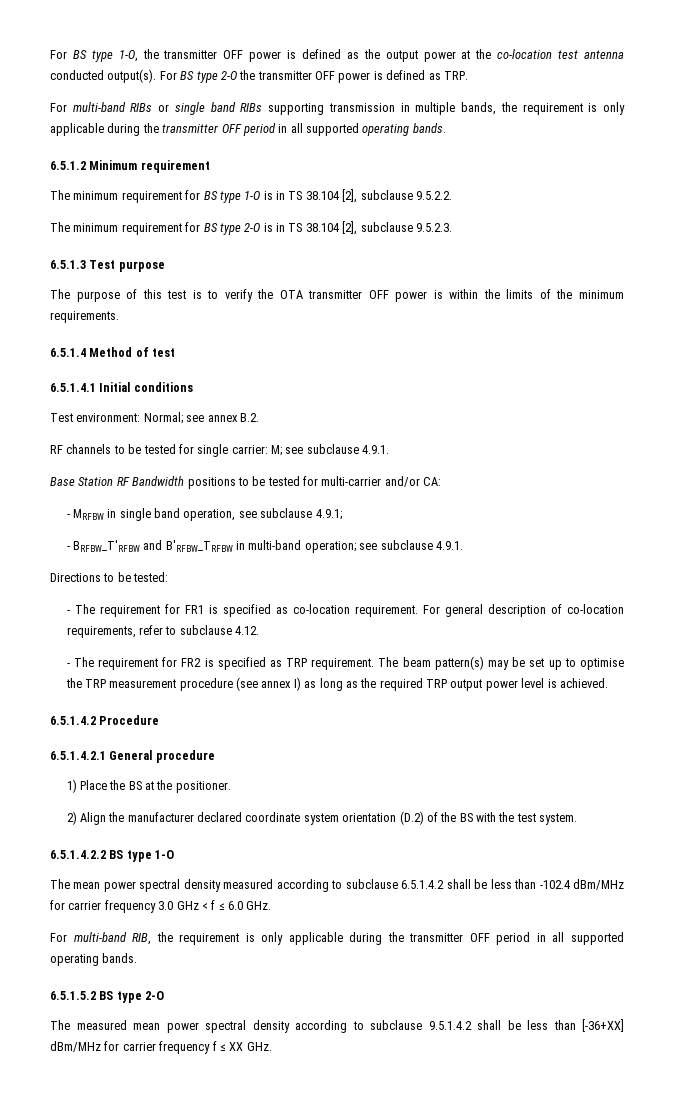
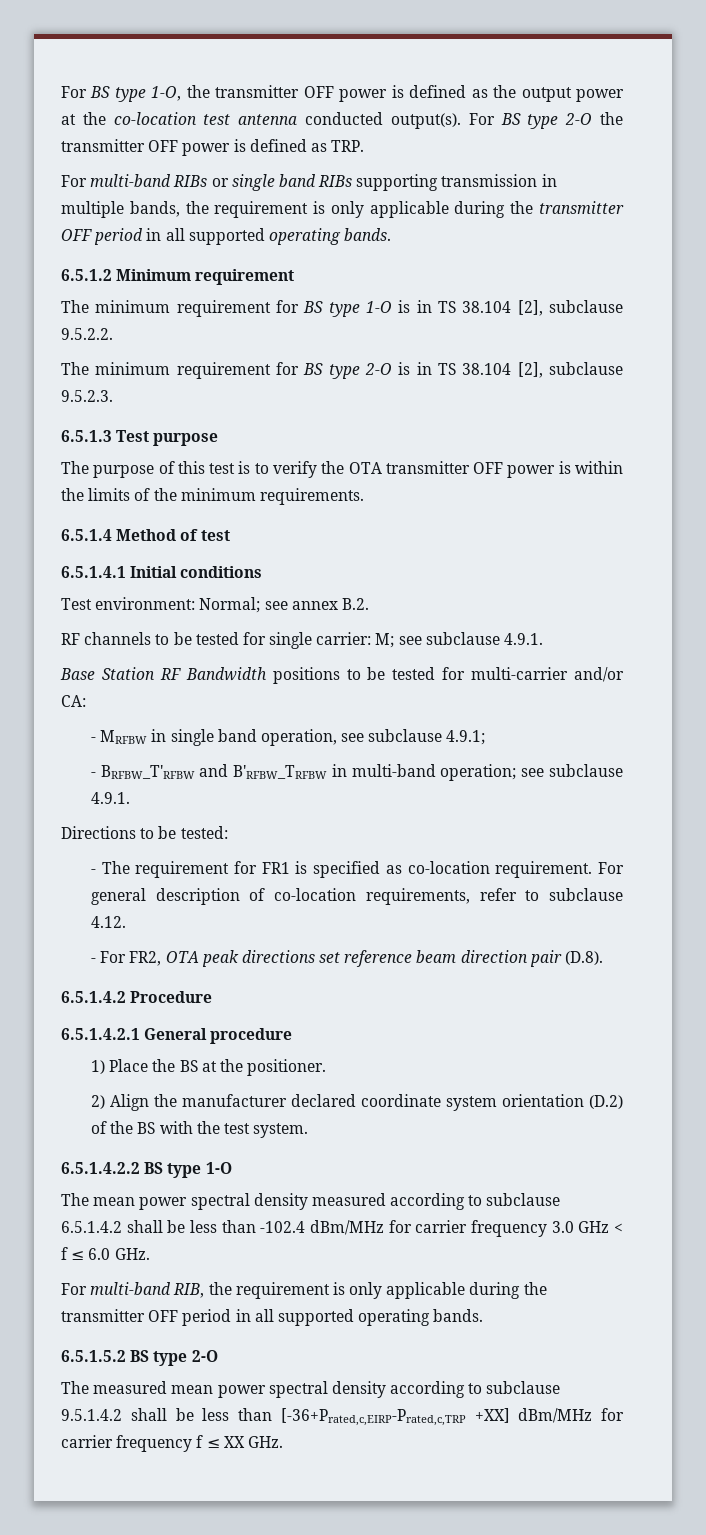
[73,656,624,670] [65,677,608,691] The requirement for FR2 is specified as TRP requirement. The beam pattern(s) may be set up to optimise the TRP measurement procedure (see annex I) as long as the required TRP output power level is achieved. -> [100,950,604,967] For FR2, OTA peak directions set reference beam direction pair (D.8).
[582,1019,624,1032] [-36+XX] -> [280,1408,510,1426] [-36+Prated,c,EIRP-Prated,c,TRP +XX]

